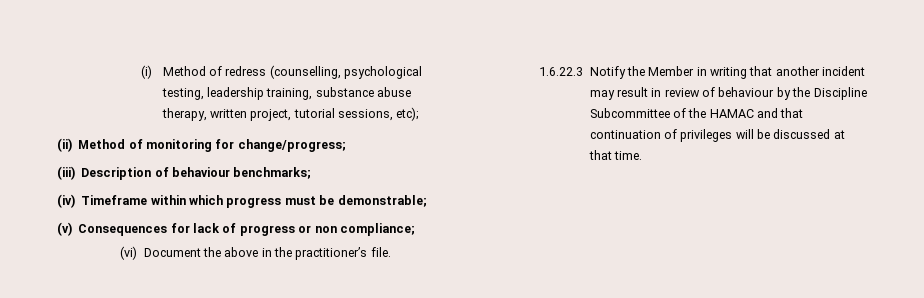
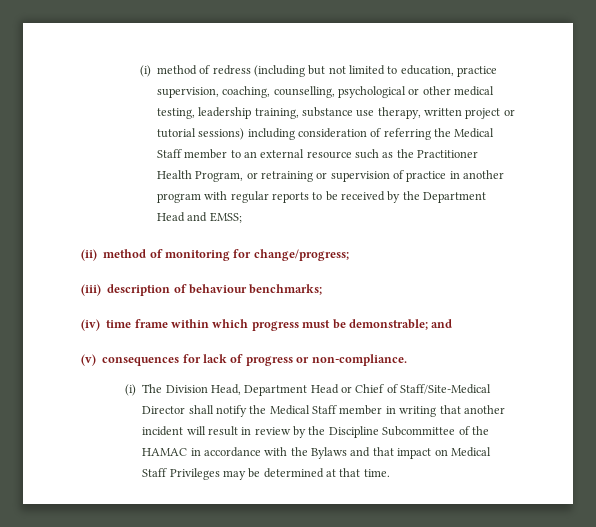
[141,65,206,79] (i) Method -> [139,65,197,77] (i) method
[269,65,423,79] (counselling, psychological -> [253,65,498,77] [156,86,495,98] (including but not limited to education, practice supervision, coaching, counselling, psychological or other medical
[377,87,412,97] abuse -> [356,110,375,117] use
[250,107,420,121] project, tutorial sessions, etc); -> [465,108,515,119] [156,128,495,140] [156,149,479,159] [156,170,505,182] [156,191,487,203] [156,212,242,223] project or tutorial sessions) including consideration of referring the Medical Staff member to an external resource such as the Practitioner Health Program, or retraining or supervision of practice in another program with regular reports to be received by the Department Head and EMSS;
[78,139,126,149] Method -> [103,249,147,258] method
[81,167,152,180] Description -> [107,284,171,296] description
[81,195,148,205] Timeframe -> [106,319,168,328] time frame
(427, 201) none -> [431,319,453,328] and
[78,224,168,236] Consequences -> [102,357,180,366] consequences
[314,223,415,236] [120,246,391,260] [539,66,695,79] non compliance; // (vi) Document the above in the practitioner’s file. // 1.6.22.3 Notify the Member -> [311,354,407,366] [124,384,492,396] [142,405,383,417] non-compliance. // (i) The Division Head, Department Head or Chief of Staff/Site-Medical Director shall notify the Medical Staff member
[589,90,615,100] may -> [186,426,206,435] will
[702,87,775,97] of behaviour -> (291, 431) none
[757,108,804,118] [589,129,831,142] and that continuation of privileges will be discussed -> [190,447,491,459] [142,468,324,480] in accordance with the Bylaws and that impact on Medical Staff Privileges may be determined

